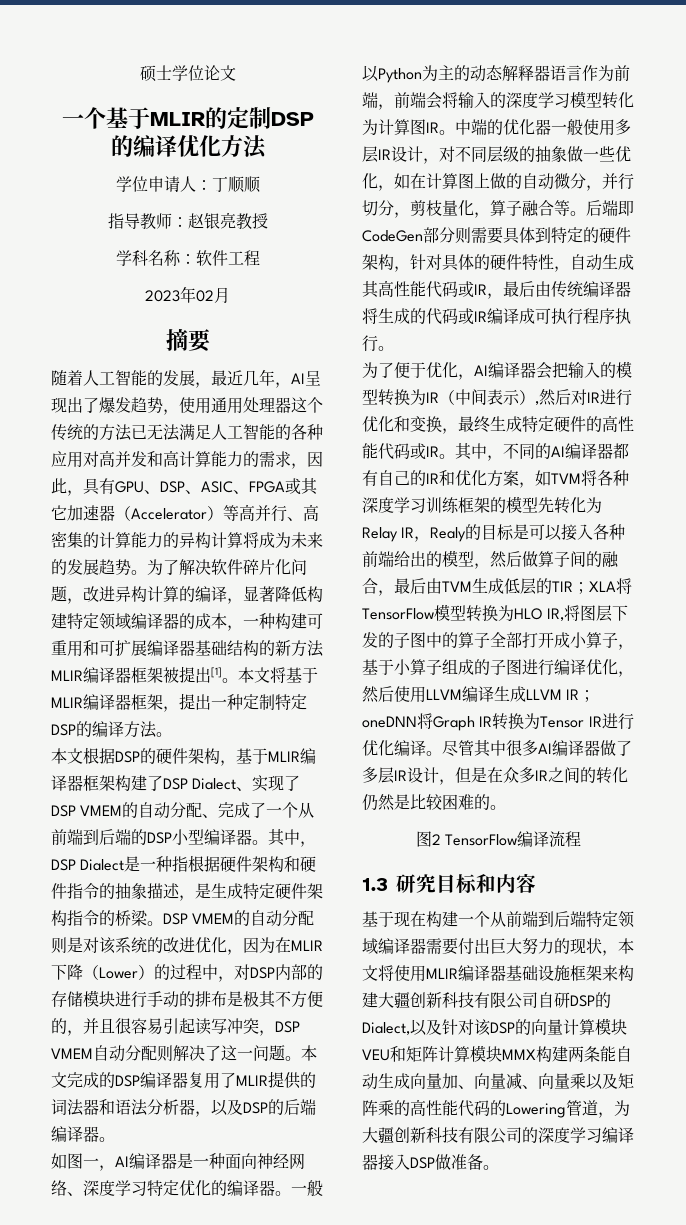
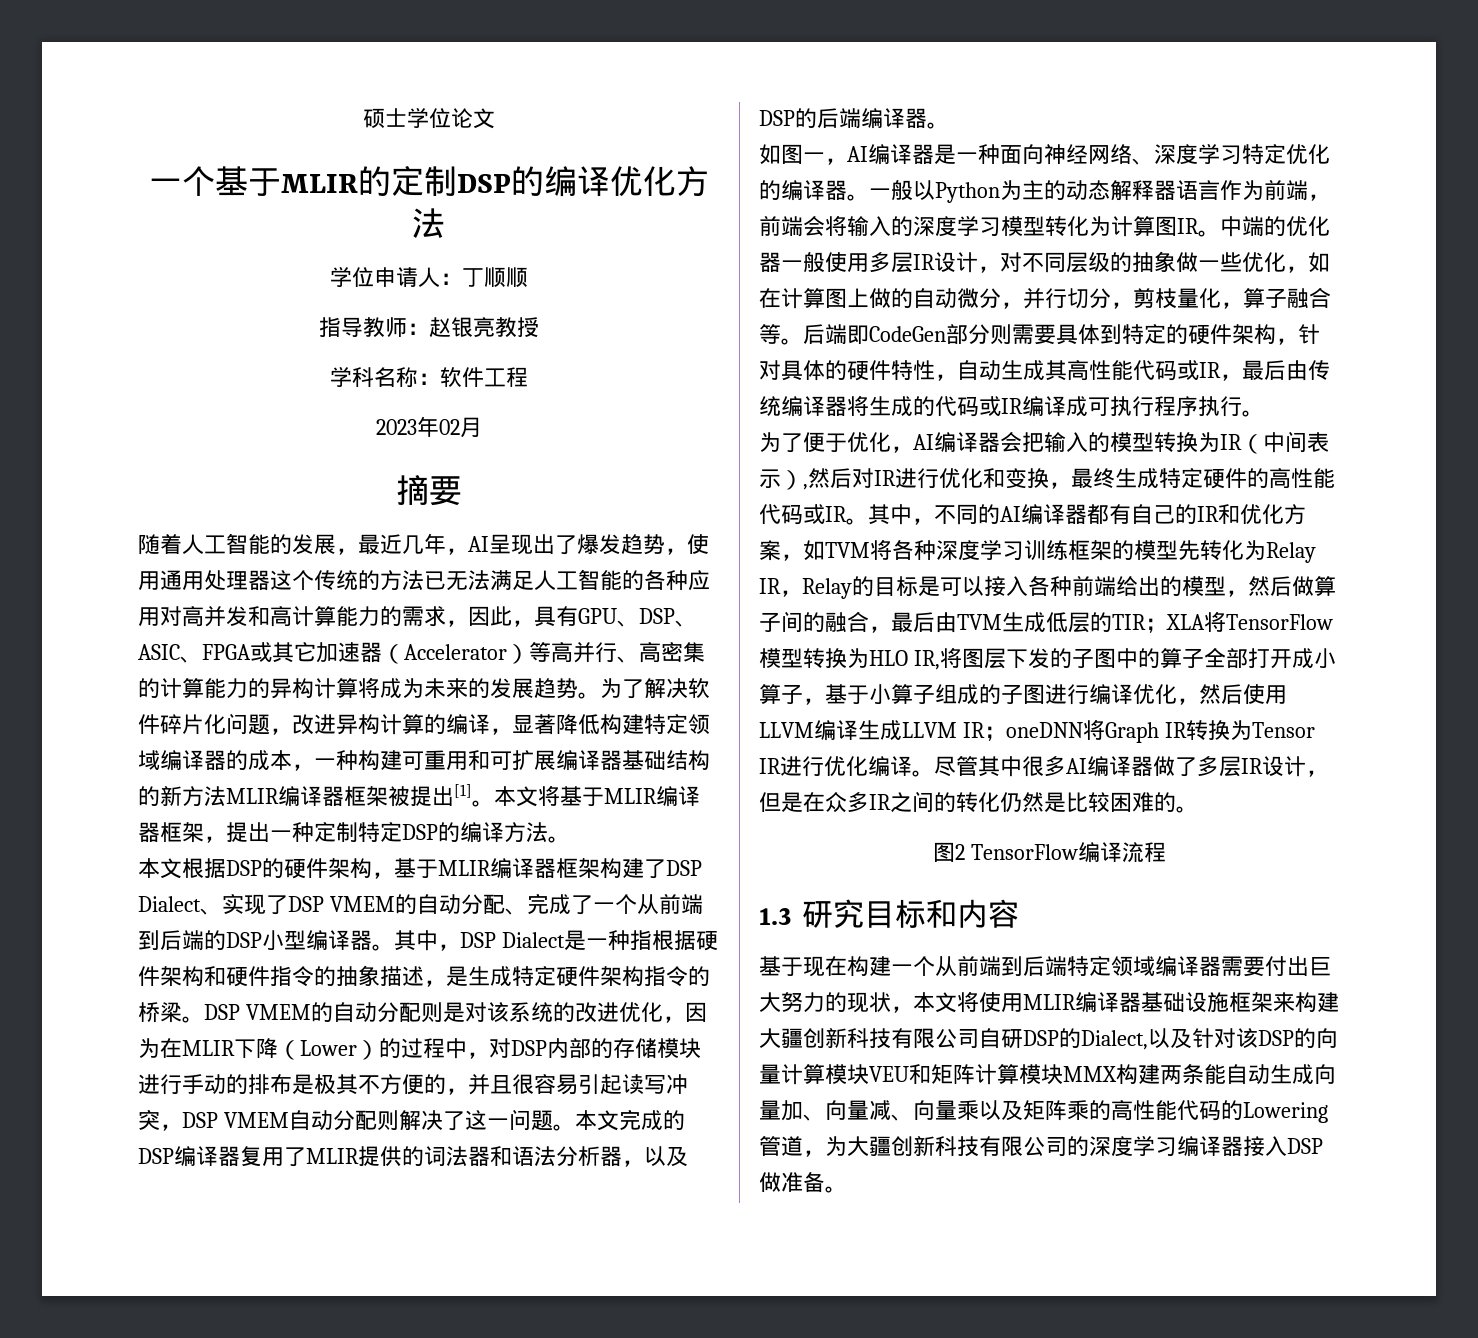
[430,527,467,542] Realy -> [802,578,852,599] Relay

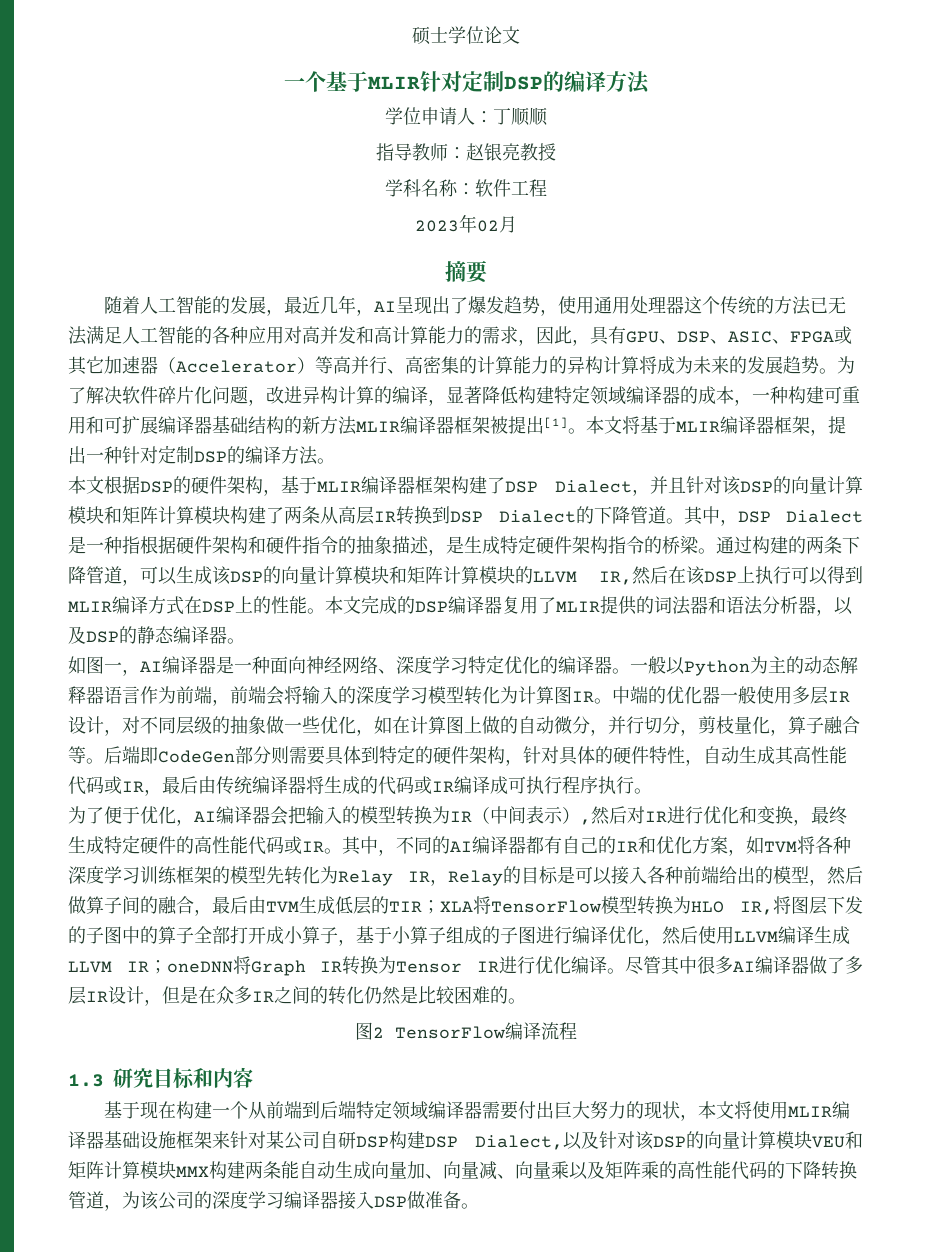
[357,166,676,197] 的定制DSP的编译优化 -> [419,71,606,92] 针对定制DSP的编译
[314,822,402,842] 定制特定 -> [122,445,194,464] 针对定制
[200,893,703,915] [138,930,372,951] 、实现了DSP VMEM的自动分配、完成了一个从前端到后端的DSP小型编译器 -> [632,476,863,496] [68,506,666,525] ，并且针对该DSP的向量计算模块和矩阵计算模块构建了两条从高层IR转换到DSP Dialect的下降管道
[204,1002,707,1023] [138,1038,701,1060] [138,1074,688,1095] [138,1109,553,1131] DSP VMEM的自动分配则是对该系统的改进优化，因为在MLIR下降（Lower）的过程中，对DSP内部的存储模块进行手动的排布是极其不方便的，并且很容易引起读写冲突，DSP VMEM自动分配则解决了这一问题 -> [716,536,860,554] [68,566,863,586] [68,596,307,615] 通过构建的两条下降管道，可以生成该DSP的向量计算模块和矩阵计算模块的LLVM IR,然后在该DSP上执行可以得到MLIR编译方式在DSP上的性能
[817,108,861,129] 后端 -> [137,626,174,644] 静态
[1295,992,1339,1012] [759,1028,935,1049] 构建大疆创新科技有限 -> [230,1131,284,1149] 针对某
[1059,1028,1081,1048] 的 -> [389,1131,458,1149] 构建DSP
[1243,1102,1328,1123] [759,1136,1023,1157] Lowering管道，为大疆创新科技有限 -> [785,1161,857,1180] [68,1191,159,1211] 下降转换管道，为该

